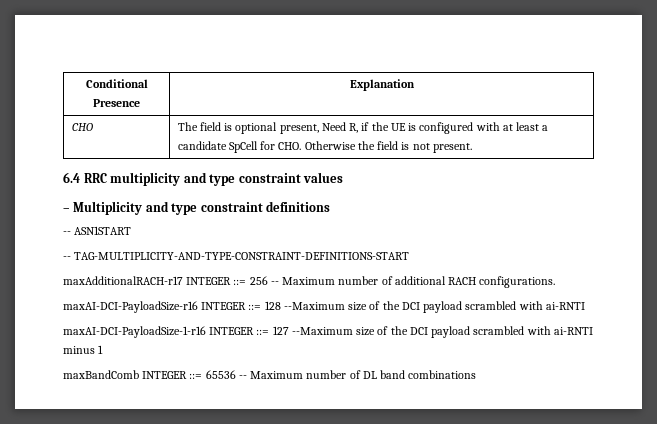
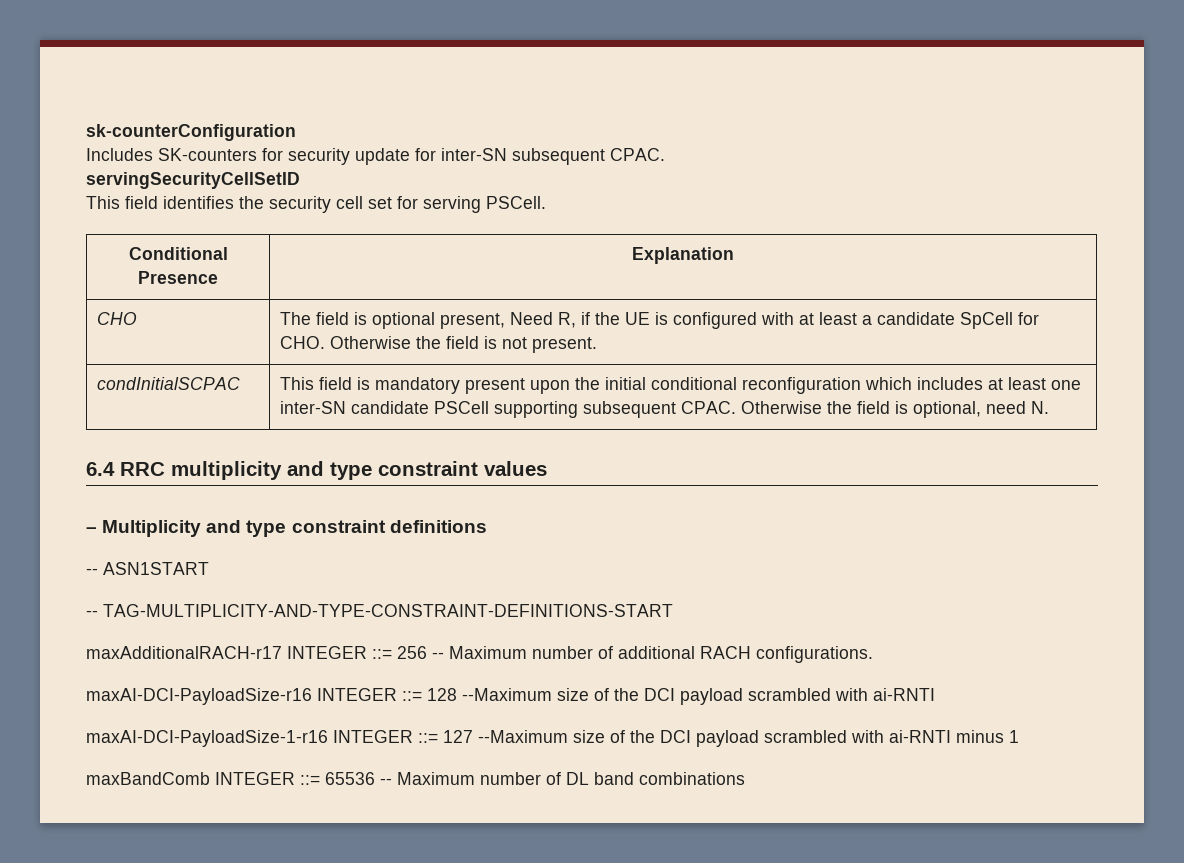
(85, 83) none -> [86,124,296,141] [86,148,665,165] [86,172,300,189] [86,196,546,213] sk-counterConfiguration // Includes SK-counters for security update for inter-SN subsequent CPAC. // servingSecurityCellSetID // This field identifies the security cell set for serving PSCell. //
(472, 148) none -> [96,377,240,390] [279,377,1081,394] [279,401,1049,418] // condInitialSCPAC | This field is mandatory present upon the initial conditional reconfiguration which includes at least one inter-SN candidate PSCell supporting subsequent CPAC. Otherwise the field is optional, need N.

